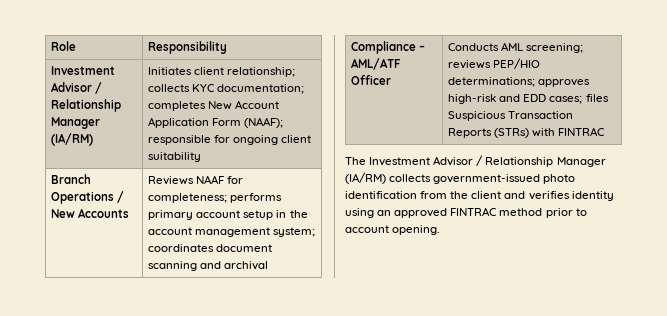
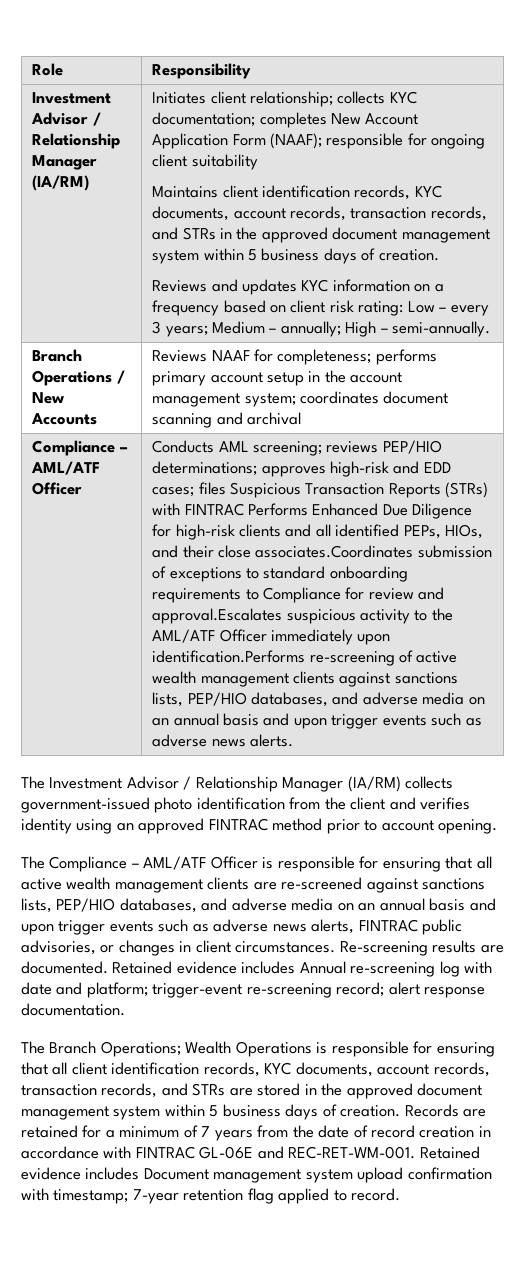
(202, 157) none -> [152,185,442,200] [152,206,487,221] [152,227,490,243] [152,248,439,264] [152,279,444,295] [152,300,489,316] [152,321,491,337] // Maintains client identification records, KYC documents, account records, transaction records, and STRs in the approved document management system within 5 business days of creation. // Reviews and updates KYC information on a frequency based on client risk rating: Low – every 3 years; Medium – annually; High – semi-annually.
(605, 131) none -> [247,503,473,519] [152,524,484,540] [152,545,492,558] [152,566,408,582] [152,587,445,603] [152,608,453,624] [152,629,391,645] [152,650,458,666] [152,671,458,687] [152,692,485,707] [152,713,482,729] [152,734,293,747] Performs Enhanced Due Diligence for high-risk clients and all identified PEPs, HIOs, and their close associates.Coordinates submission of exceptions to standard onboarding requirements to Compliance for review and approval.Escalates suspicious activity to the AML/ATF Officer immediately upon identification.Performs re-screening of active wealth management clients against sanctions lists, PEP/HIO databases, and adverse media on an annual basis and upon trigger events such as adverse news alerts.
(441, 230) none -> [21,856,492,872] [21,877,486,893] [21,898,496,913] [21,919,463,935] [21,940,504,956] [21,961,493,977] [21,982,486,998] [21,1003,125,1016] [21,1041,495,1057] [21,1062,490,1077] [21,1083,483,1099] [21,1104,487,1120] [21,1125,491,1141] [21,1146,480,1159] [21,1167,492,1183] [21,1188,401,1204] // The Compliance – AML/ATF Officer is responsible for ensuring that all active wealth management clients are re-screened against sanctions lists, PEP/HIO databases, and adverse media on an annual basis and upon trigger events such as adverse news alerts, FINTRAC public advisories, or changes in client circumstances. Re-screening results are documented. Retained evidence includes Annual re-screening log with date and platform; trigger-event re-screening record; alert response documentation. // The Branch Operations; Wealth Operations is responsible for ensuring that all client identification records, KYC documents, account records, transaction records, and STRs are stored in the approved document management system within 5 business days of creation. Records are retained for a minimum of 7 years from the date of record creation in accordance with FINTRAC GL-06E and REC-RET-WM-001. Retained evidence includes Document management system upload confirmation with timestamp; 7-year retention flag applied to record.

